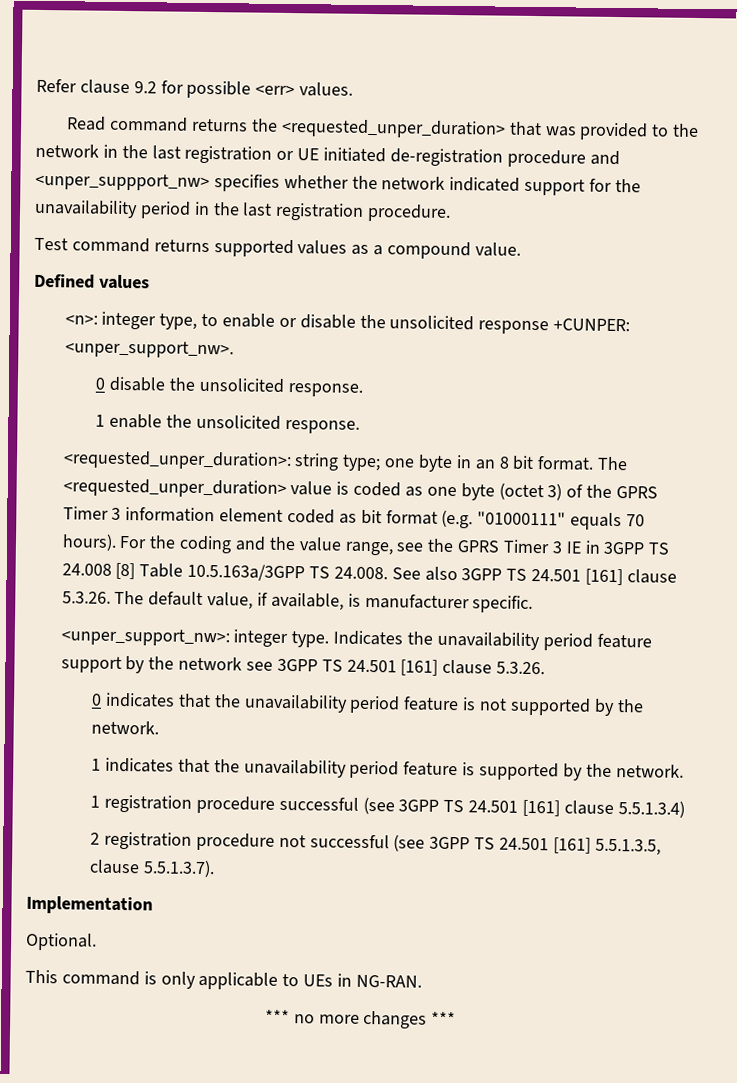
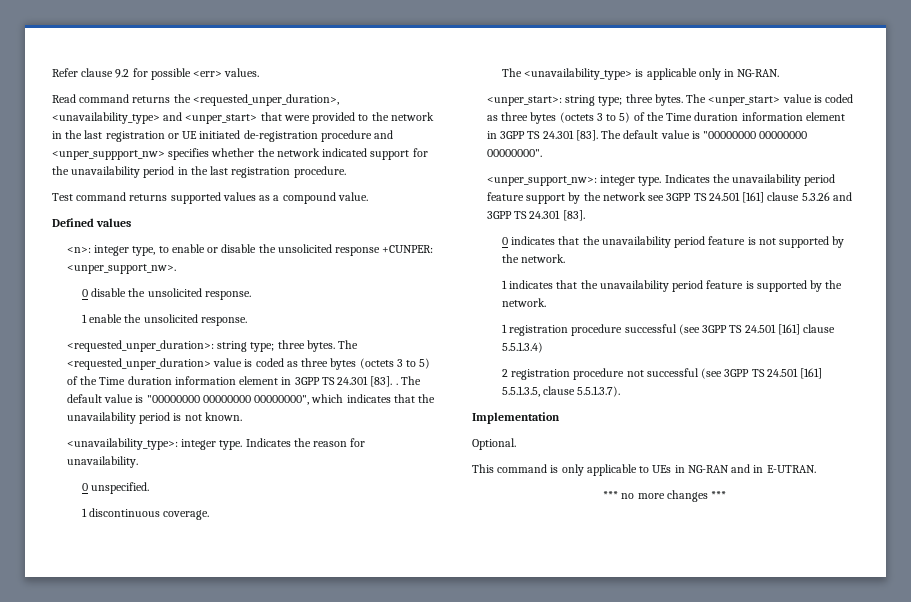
[280,118,577,139] <requested_unper_duration> that was -> [192,94,339,106] [52,112,310,124] <requested_unper_duration>, <unavailability_type> and <unper_start> that were
[384,454,595,473] one byte in an 8 bit format. -> [277,340,335,352] three bytes.
[426,482,658,501] [62,506,645,531] [61,533,671,556] [61,562,677,586] [61,590,534,614] one byte (octet 3) of the GPRS Timer 3 information element coded as bit format (e.g. "01000111" equals 70 hours). For the coding and the value range, see the GPRS Timer 3 IE in 3GPP TS 24.008 [8] Table 10.5.163a/3GPP TS 24.008. See also 3GPP TS 24.501 [161] clause 5.3.26. The default value, if available, is manufacturer specific. -> [301,358,431,370] [66,376,421,387] [66,394,436,405] [66,412,242,424] [66,438,366,450] [66,456,138,468] [81,482,150,494] [81,508,210,520] [501,68,780,80] [486,94,854,106] [486,112,845,124] [486,130,808,141] [486,149,542,157] three bytes (octets 3 to 5) of the Time duration information element in 3GPP TS 24.301 [83]. . The default value is "00000000 00000000 00000000", which indicates that the unavailability period is not known. // <unavailability_type>: integer type. Indicates the reason for unavailability. // 0 unspecified. // 1 discontinuous coverage. // The <unavailability_type> is applicable only in NG-RAN. // <unper_start>: string type; three bytes. The <unper_start> value is coded as three bytes (octets 3 to 5) of the Time duration information element in 3GPP TS 24.301 [83]. The default value is "00000000 00000000 00000000".
[496,661,546,675] 5.3.26. -> [801,192,852,201] [486,210,585,221] 5.3.26 and 3GPP TS 24.301 [83].
[355,974,422,988] NG-RAN. -> [687,464,816,473] NG-RAN and in E-UTRAN.

